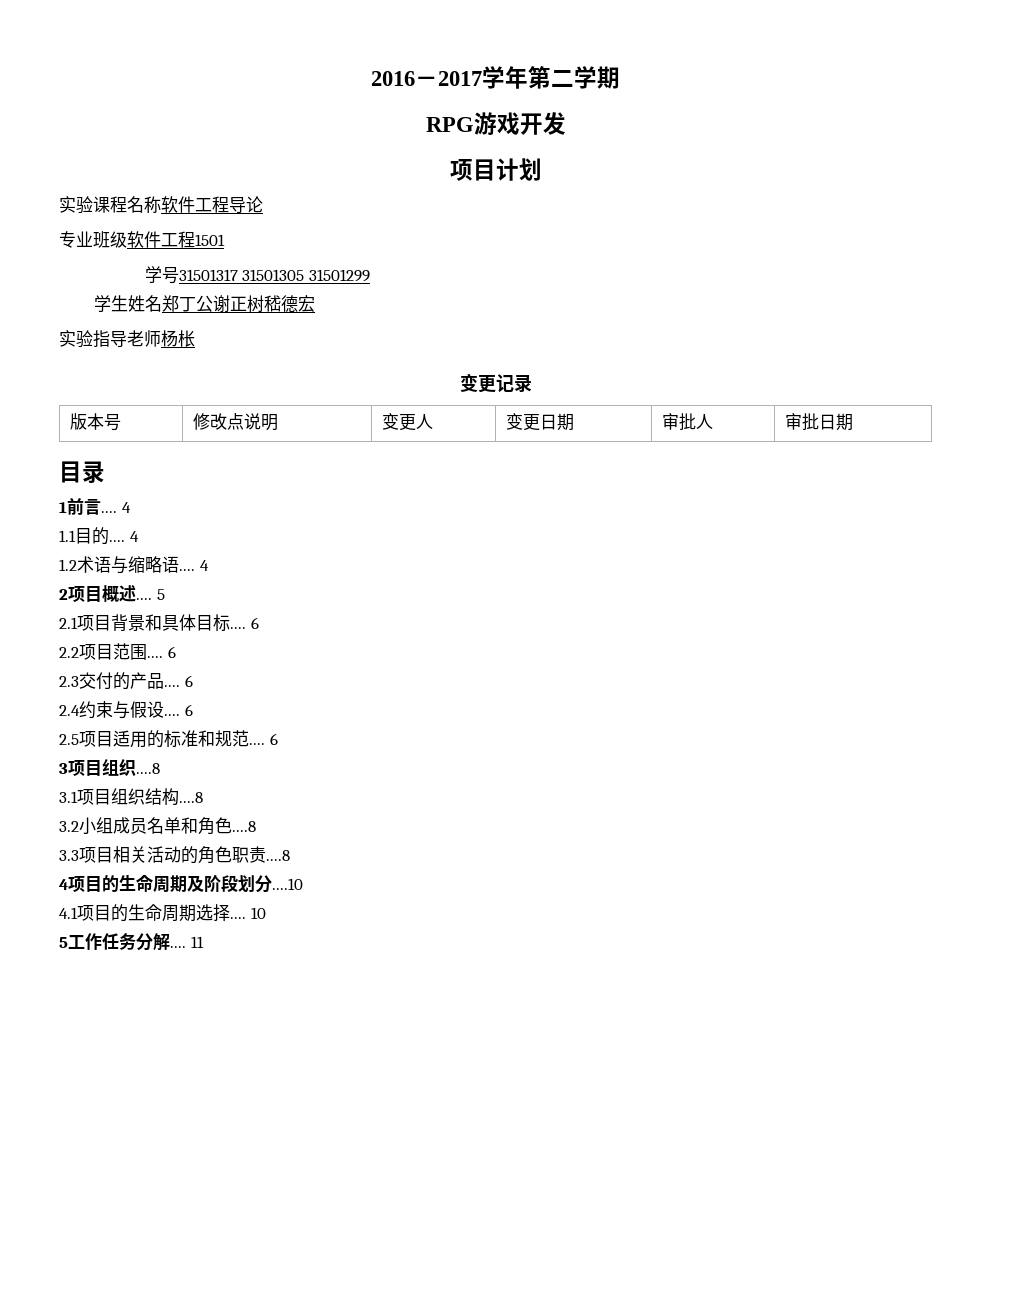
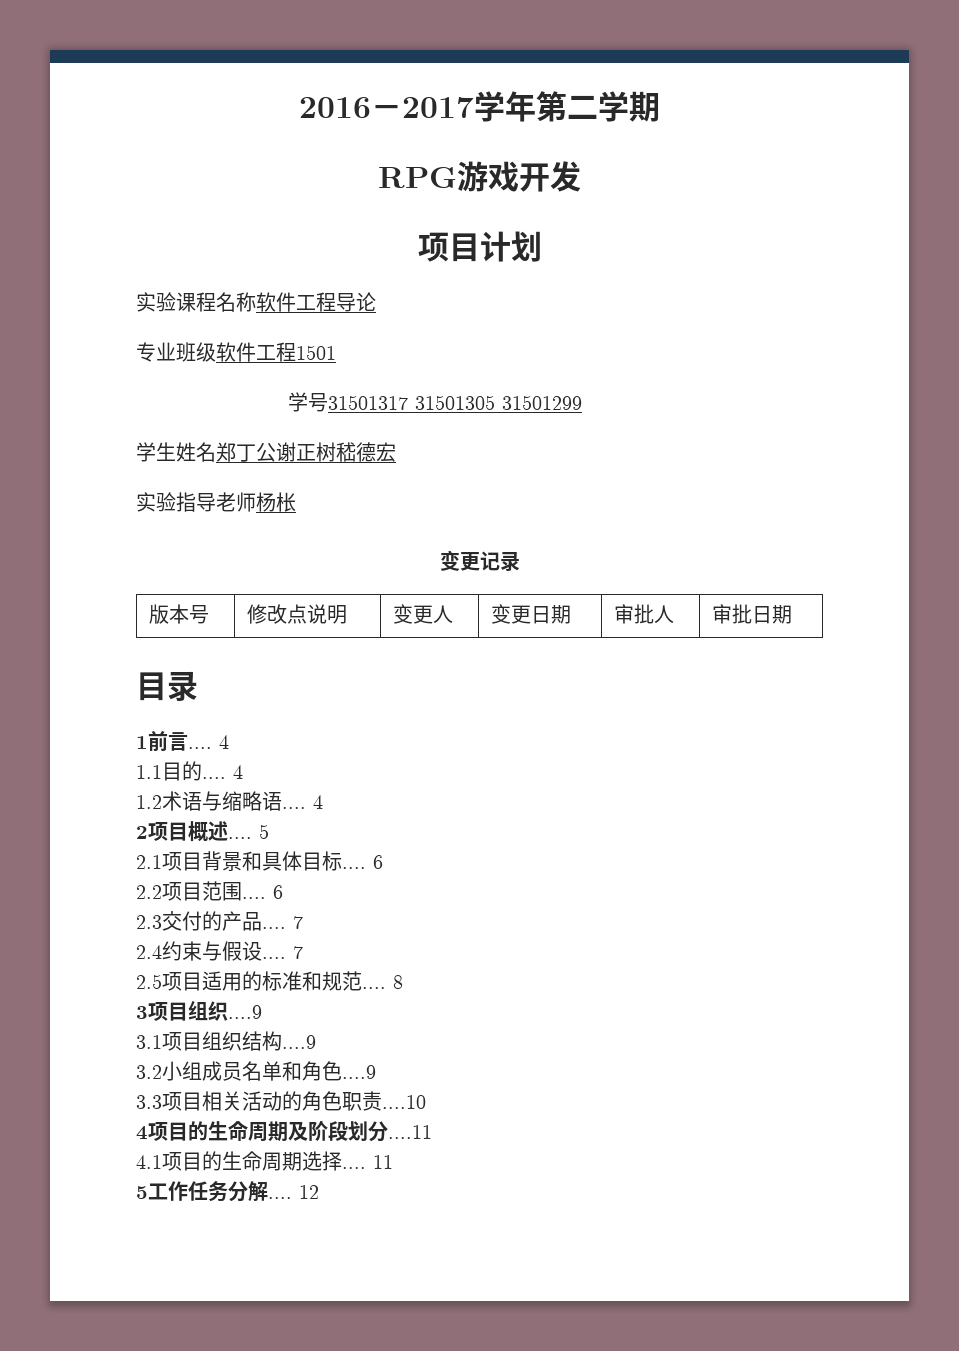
[184,675,193,687] 6 -> [293,916,303,929] 7
[184,704,193,716] 6 -> [293,946,303,959] 7
[269,733,278,745] 6 -> [393,975,403,989] 8
[136,763,160,774] ....8 -> [228,1005,262,1019] ....9
[179,792,203,803] ....8 -> [282,1035,316,1049] ....9
[232,821,256,832] ....8 -> [342,1065,376,1079] ....9
[266,850,290,861] ....8 -> [382,1095,426,1109] ....10
[272,878,303,890] ....10 -> [388,1125,432,1139] ....11
[250,907,266,919] 10 -> [373,1155,393,1169] 11
[190,936,204,948] 11 -> [299,1185,319,1199] 12

